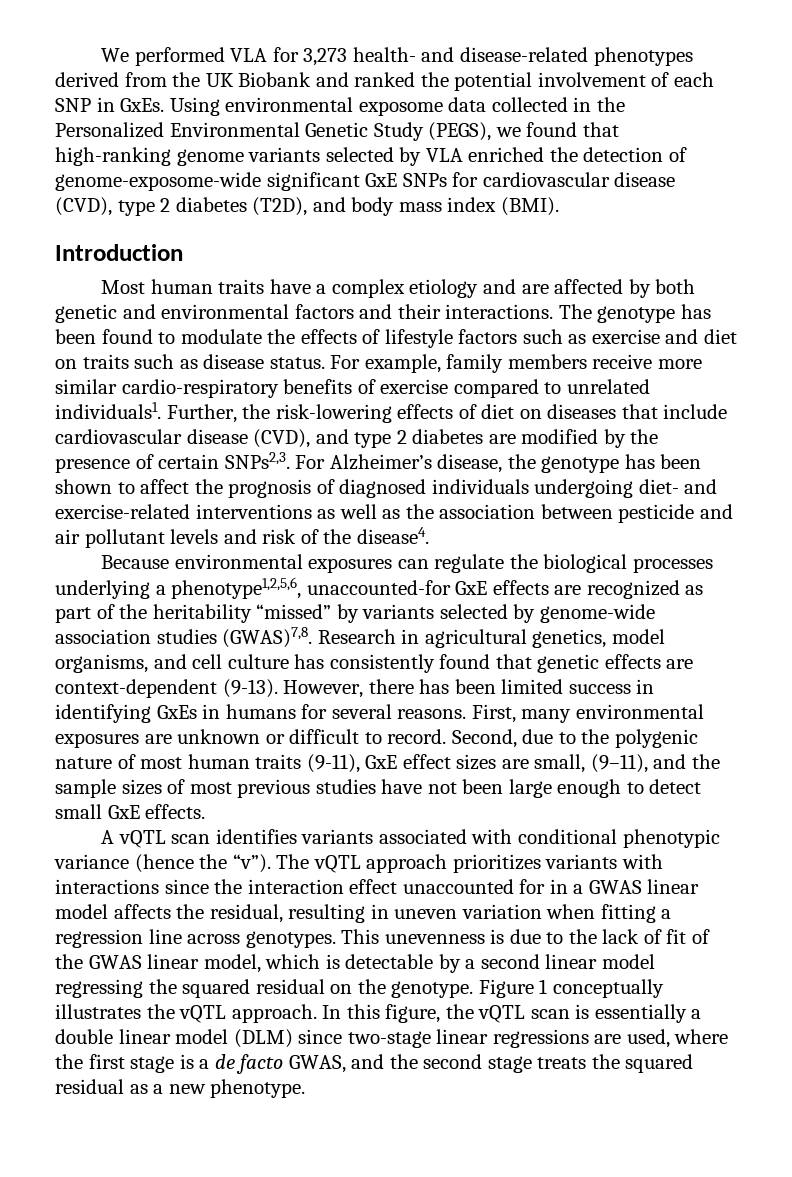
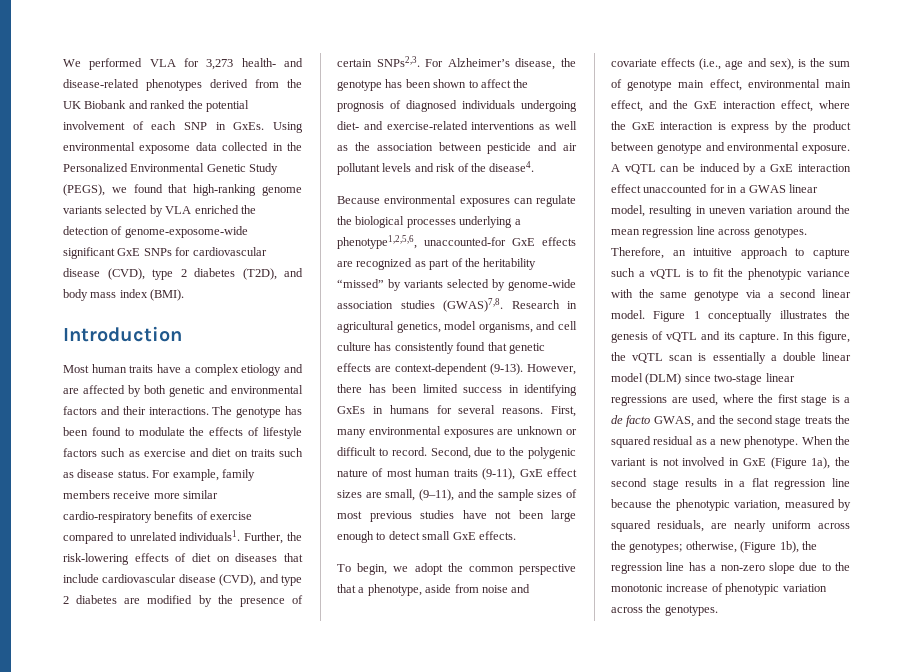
[101,829,720,848] [54,854,663,873] [55,879,243,894] A vQTL scan identifies variants associated with conditional phenotypic variance (hence the “v”). The vQTL approach prioritizes variants with interactions since the -> [337,563,576,575] [337,584,531,596] [611,58,850,70] [611,79,851,91] [611,100,850,112] [611,121,851,133] [611,142,850,154] [611,163,794,175] To begin, we adopt the common perspective that a phenotype, aside from noise and covariate effects (i.e., age and sex), is the sum of genotype main effect, environmental main effect, and the GxE interaction effect, where the GxE interaction is express by the product between genotype and environmental exposure. A vQTL can be induced by a GxE
[55,904,283,923] model affects the residual, -> [611,205,645,217] model,
[546,904,672,923] when fitting a -> [796,205,850,214] [611,229,640,235] around the mean
[341,929,710,944] [55,954,655,973] [55,979,474,998] This unevenness is due to the lack of fit of the GWAS linear model, which is detectable by a second linear model regressing the squared residual on the genotype. -> [611,247,850,259] [611,268,850,280] [611,289,851,301] [611,310,645,319] Therefore, an intuitive approach to capture such a vQTL is to fit the phenotypic variance with the same genotype via a second linear model.
[179,1004,317,1023] vQTL approach. -> [611,331,779,343] genesis of vQTL and its capture.
(306, 1088) none -> [801,436,850,445] [611,457,850,469] [611,478,850,490] [611,499,851,511] [611,520,850,532] [611,541,817,553] [611,562,850,574] [611,583,827,595] [611,604,718,616] When the variant is not involved in GxE (Figure 1a), the second stage results in a flat regression line because the phenotypic variation, measured by squared residuals, are nearly uniform across the genotypes; otherwise, (Figure 1b), the regression line has a non-zero slope due to the monotonic increase of phenotypic variation across the genotypes.

